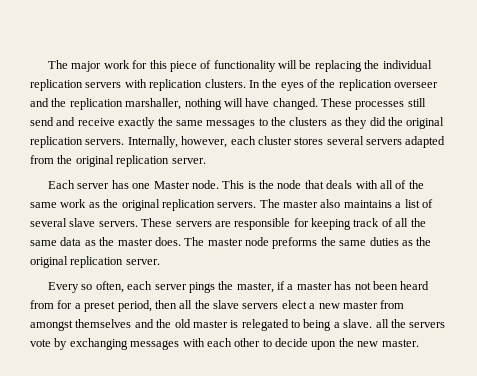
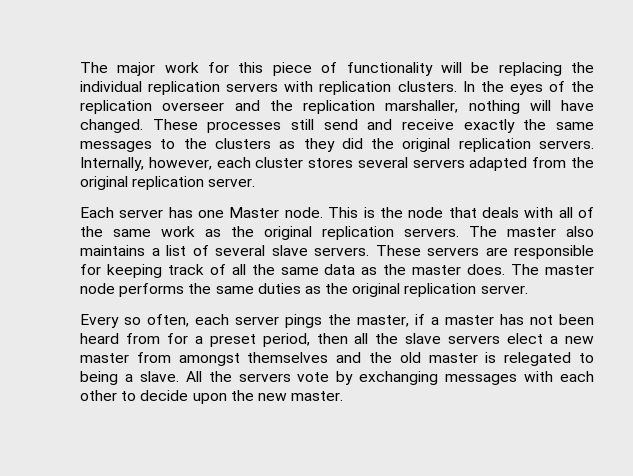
[272,237,318,249] preforms -> [119,283,185,297] performs
[375,319,389,328] all -> [185,371,202,382] All

